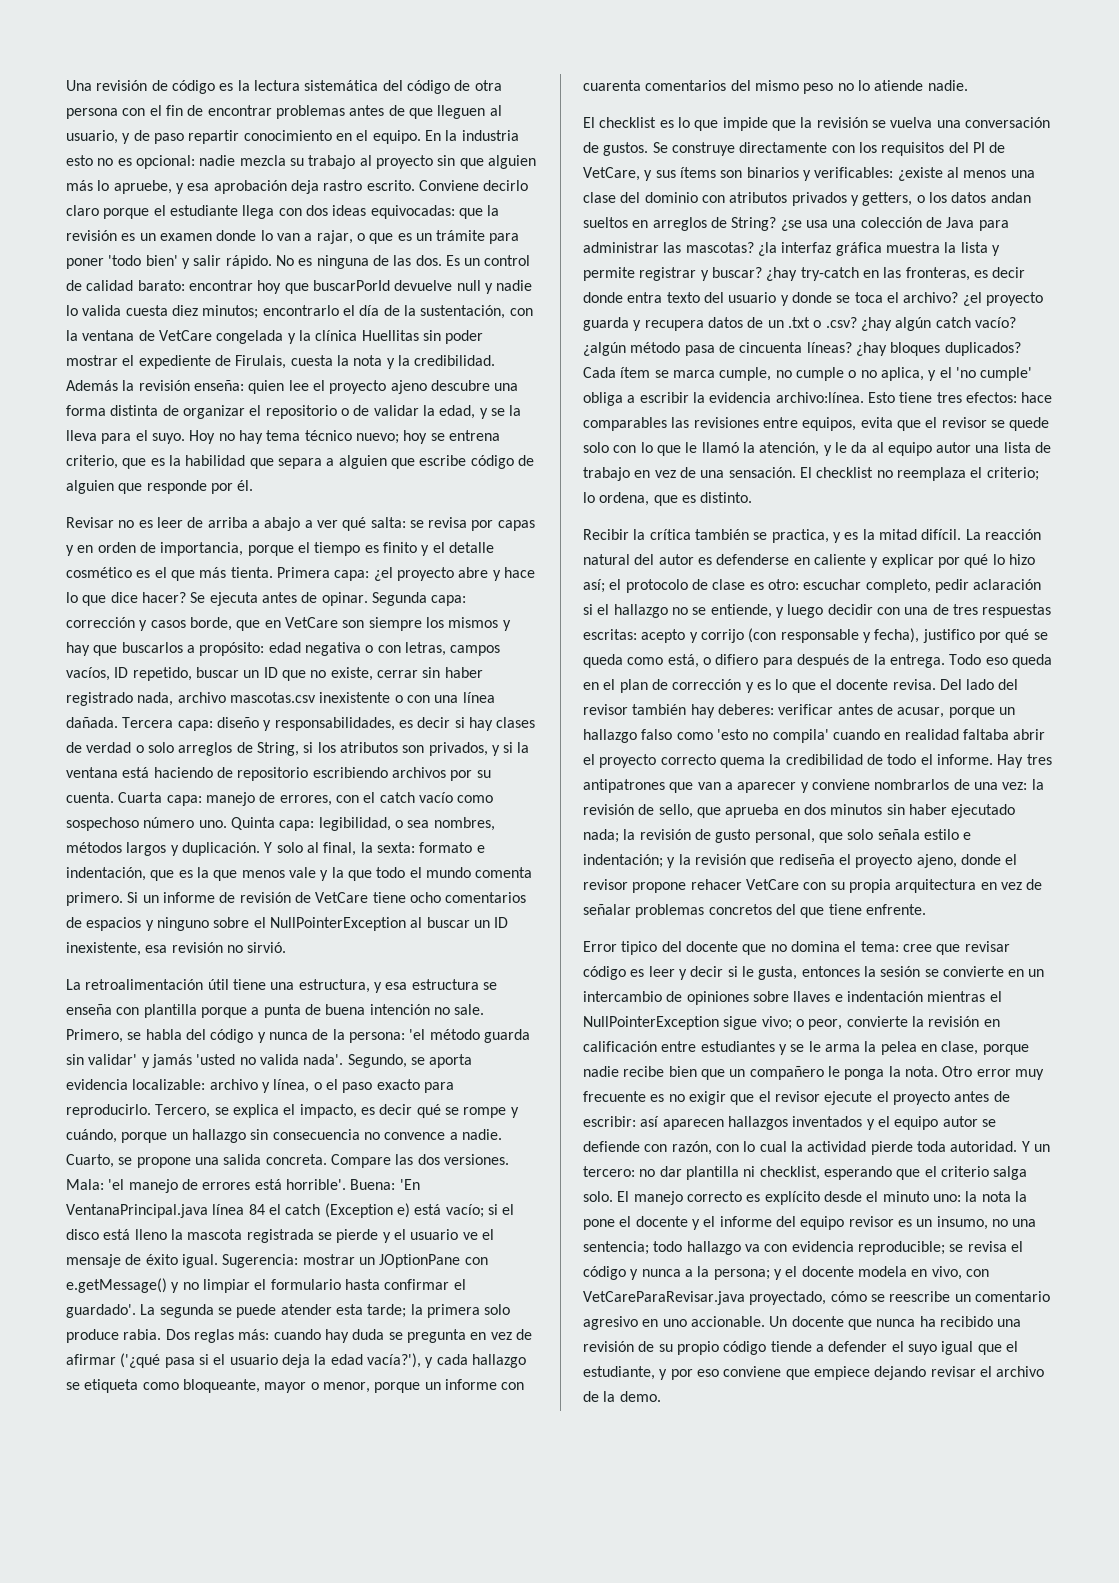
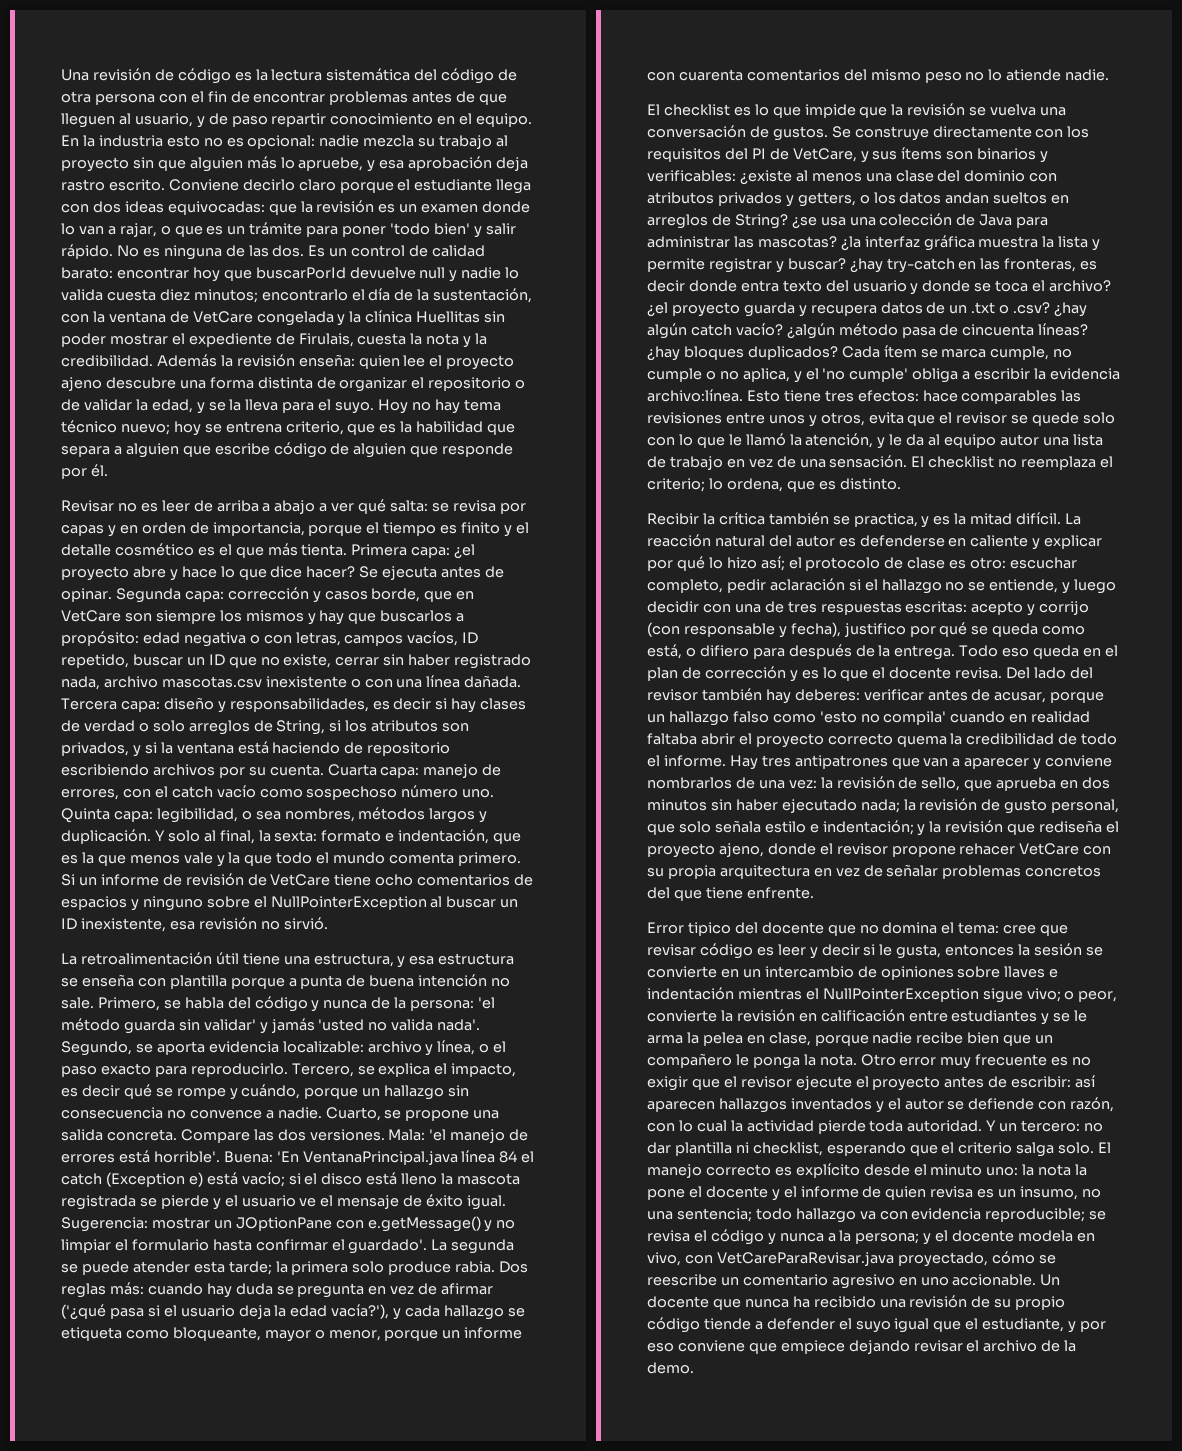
[802,417,857,431] equipos, -> [768,412,865,427] unos y otros,
[894,1116,939,1130] equipo -> (901, 1104) none
[775,1216,894,1230] del equipo revisor -> [862,1186,974,1200] de quien revisa

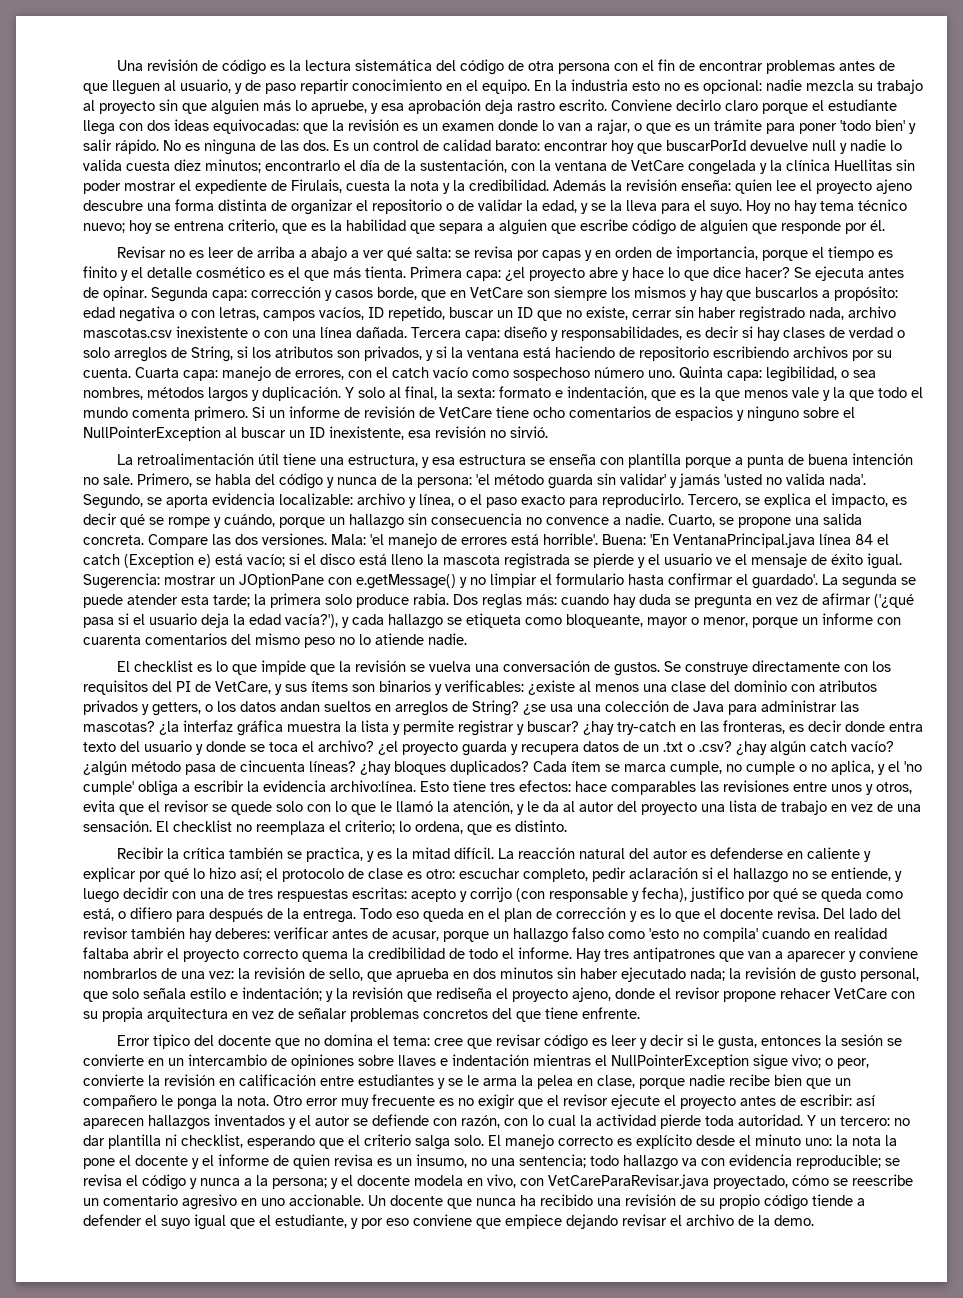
[944,434,1039,448] equipo autor -> [579,801,697,815] autor del proyecto

